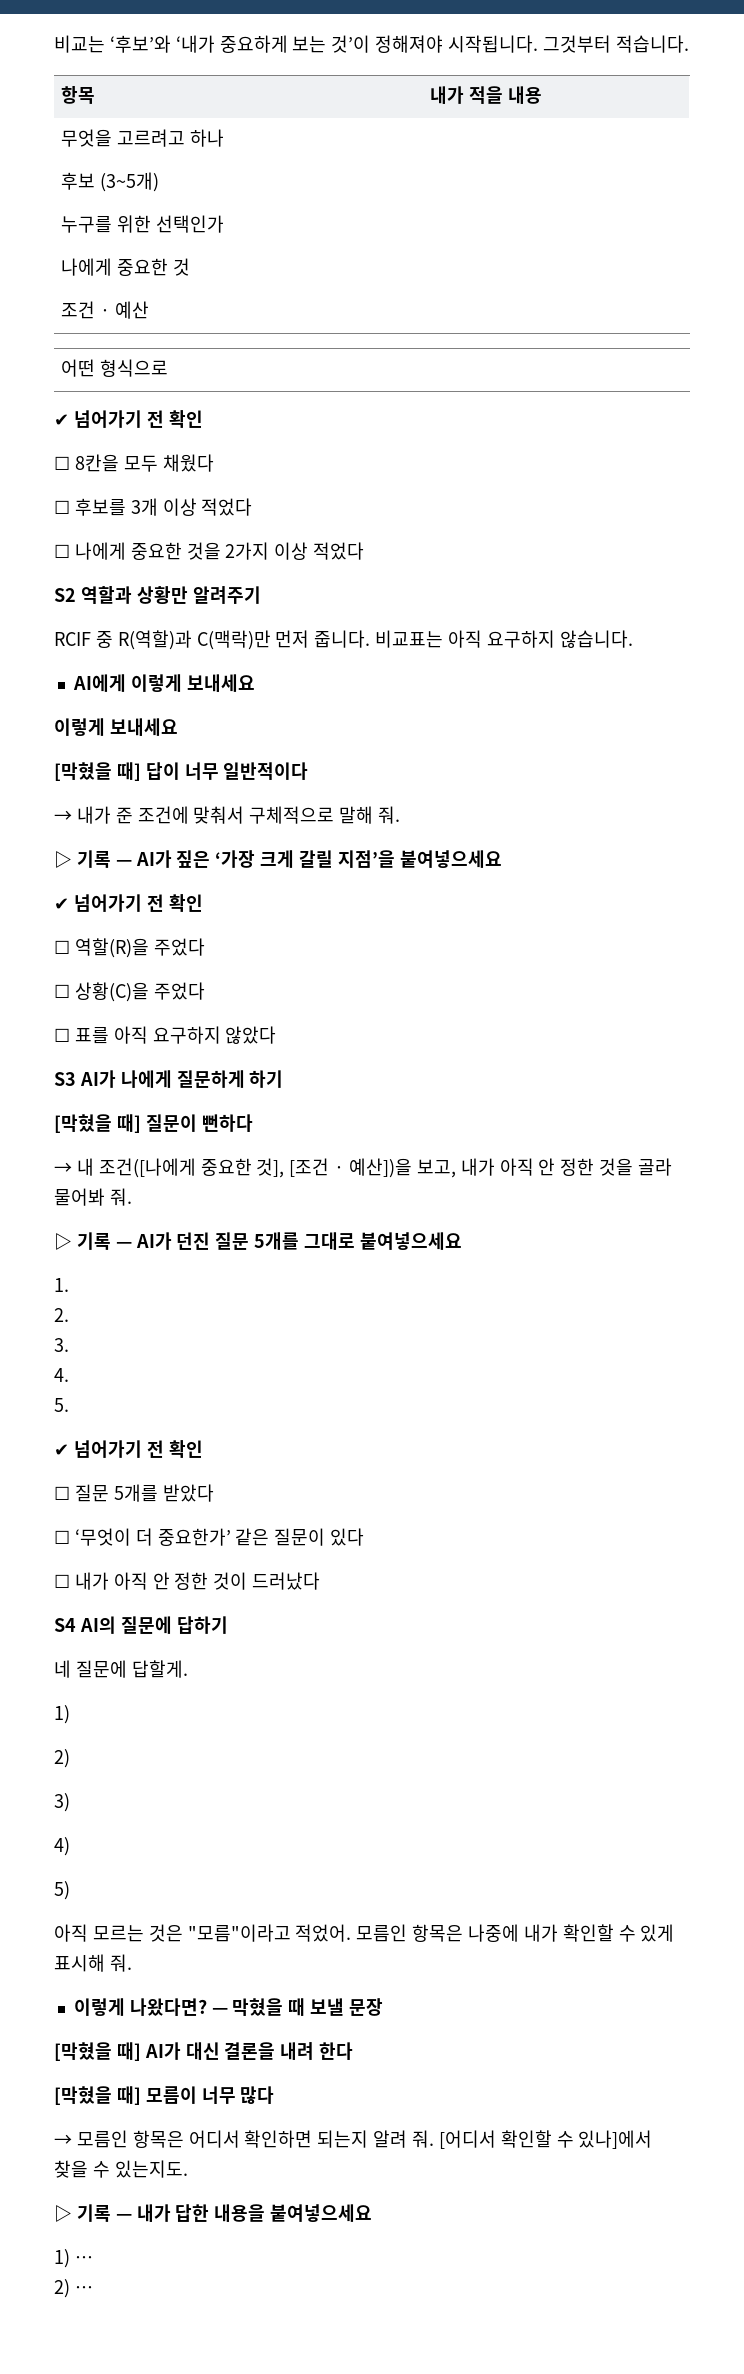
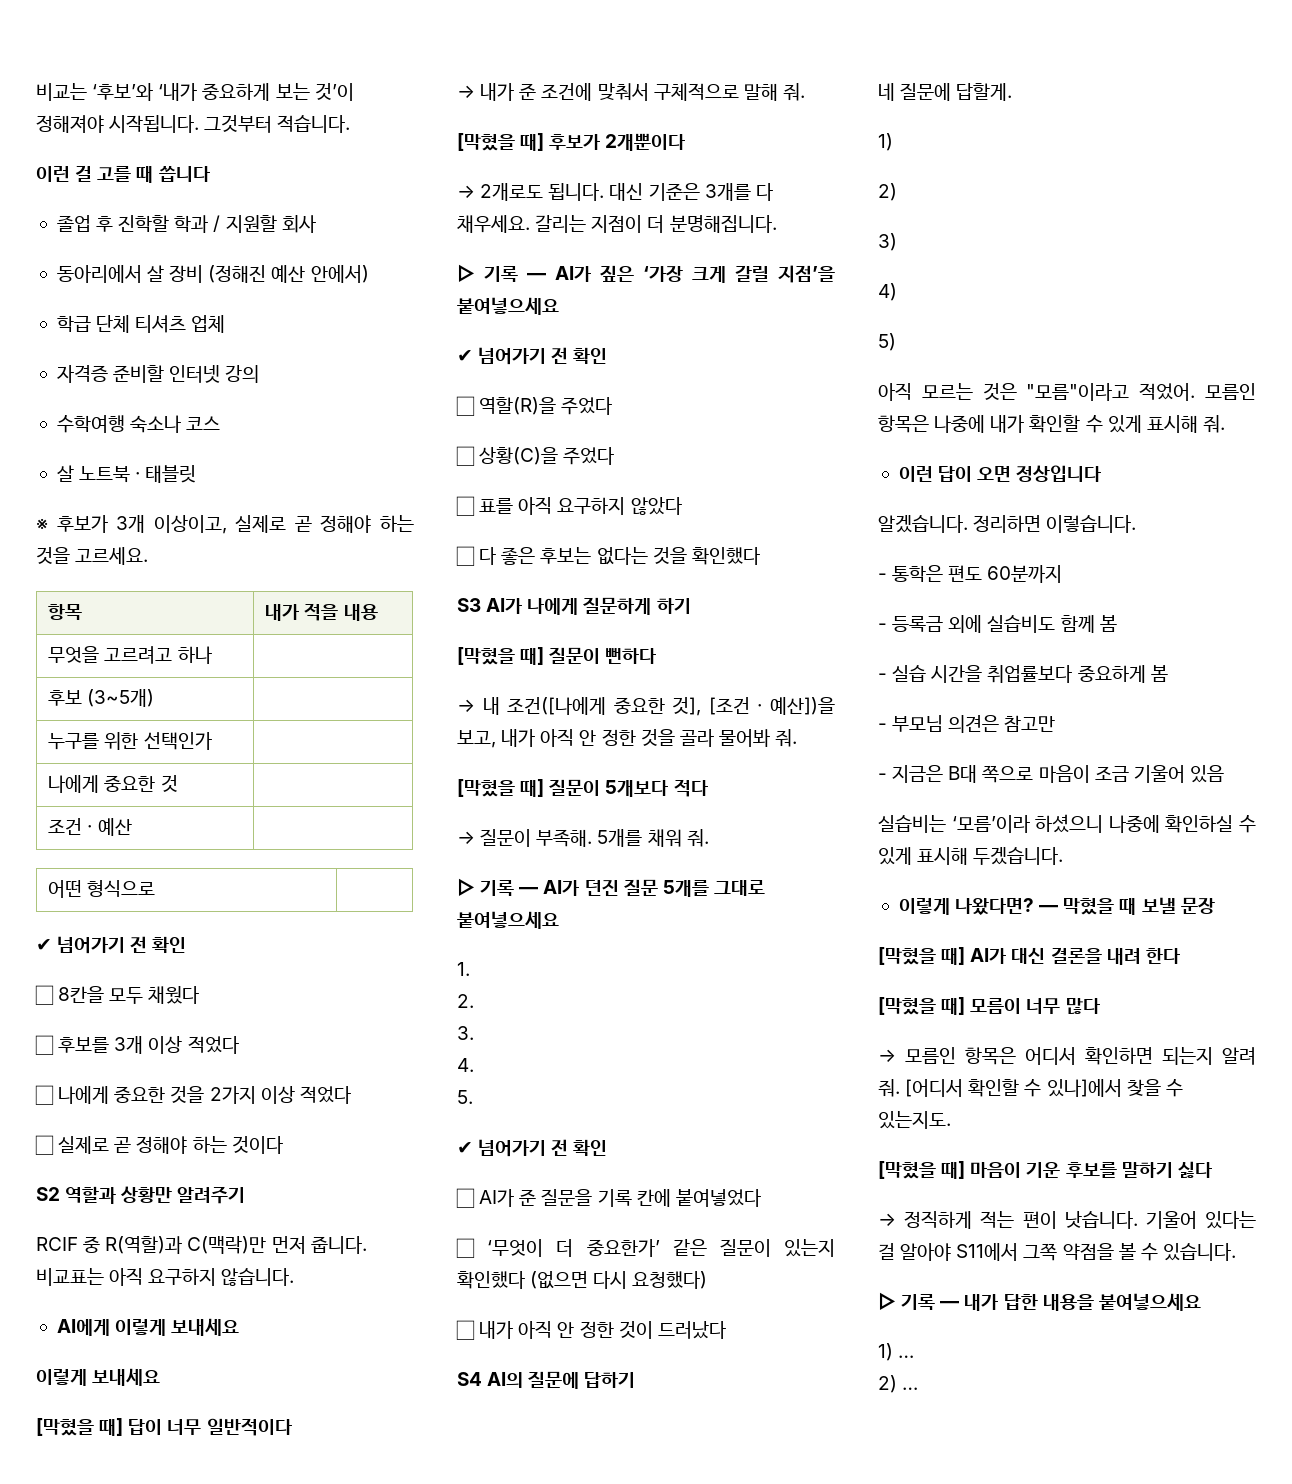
(689, 44) none -> [36,165,210,183] [56,215,316,233] [56,265,369,283] [56,315,226,333] [56,365,260,383] [56,415,221,433] [56,465,197,483] [36,515,414,534] [36,547,149,565] // 이런 걸 고를 때 씁니다 // 졸업 후 진학할 학과 / 지원할 회사 // 동아리에서 살 장비 (정해진 예산 안에서) // 학급 단체 티셔츠 업체 // 자격증 준비할 인터넷 강의 // 수학여행 숙소나 코스 // 살 노트북 · 태블릿 // ※ 후보가 3개 이상이고, 실제로 곧 정해야 하는 것을 고르세요.
(365, 551) none -> [35,1135,283,1155] // ☐ 실제로 곧 정해야 하는 것이다
(401, 815) none -> [457,133,686,151] [457,183,773,201] [457,215,777,233] // [막혔을 때] 후보가 2개뿐이다 // → 2개로도 됩니다. 대신 기준은 3개를 다 채우세요. 갈리는 지점이 더 분명해집니다.
(277, 1035) none -> [456,546,760,566] // ☐ 다 좋은 후보는 없다는 것을 확인했다
(132, 1197) none -> [457,779,708,797] [457,829,709,847] // [막혔을 때] 질문이 5개보다 적다 // → 질문이 부족해. 5개를 채워 줘.
[74,1484,214,1502] 질문 5개를 받았다 -> [479,1189,761,1207] AI가 준 질문을 기록 칸에 붙여넣었다
[330,1528,365,1546] 있다 -> [784,1239,835,1257] [457,1271,708,1289] 있는지 확인했다 (없으면 다시 요청했다)
(132, 1963) none -> [898,465,1102,482] [878,515,1137,533] [878,565,1063,583] [878,615,1117,633] [878,665,1168,683] [878,715,1056,733] [878,765,1224,783] [878,814,1256,833] [878,847,1064,865] // 이런 답이 오면 정상입니다 // 알겠습니다. 정리하면 이렇습니다. // - 통학은 편도 60분까지 // - 등록금 외에 실습비도 함께 봄 // - 실습 시간을 취업률보다 중요하게 봄 // - 부모님 의견은 참고만 // - 지금은 B대 쪽으로 마음이 조금 기울어 있음 // 실습비는 ‘모름’이라 하셨으니 나중에 확인하실 수 있게 표시해 두겠습니다.
(188, 2169) none -> [878,1161,1212,1179] [878,1211,1256,1229] [878,1243,1236,1261] // [막혔을 때] 마음이 기운 후보를 말하기 싫다 // → 정직하게 적는 편이 낫습니다. 기울어 있다는 걸 알아야 S11에서 그쪽 약점을 볼 수 있습니다.

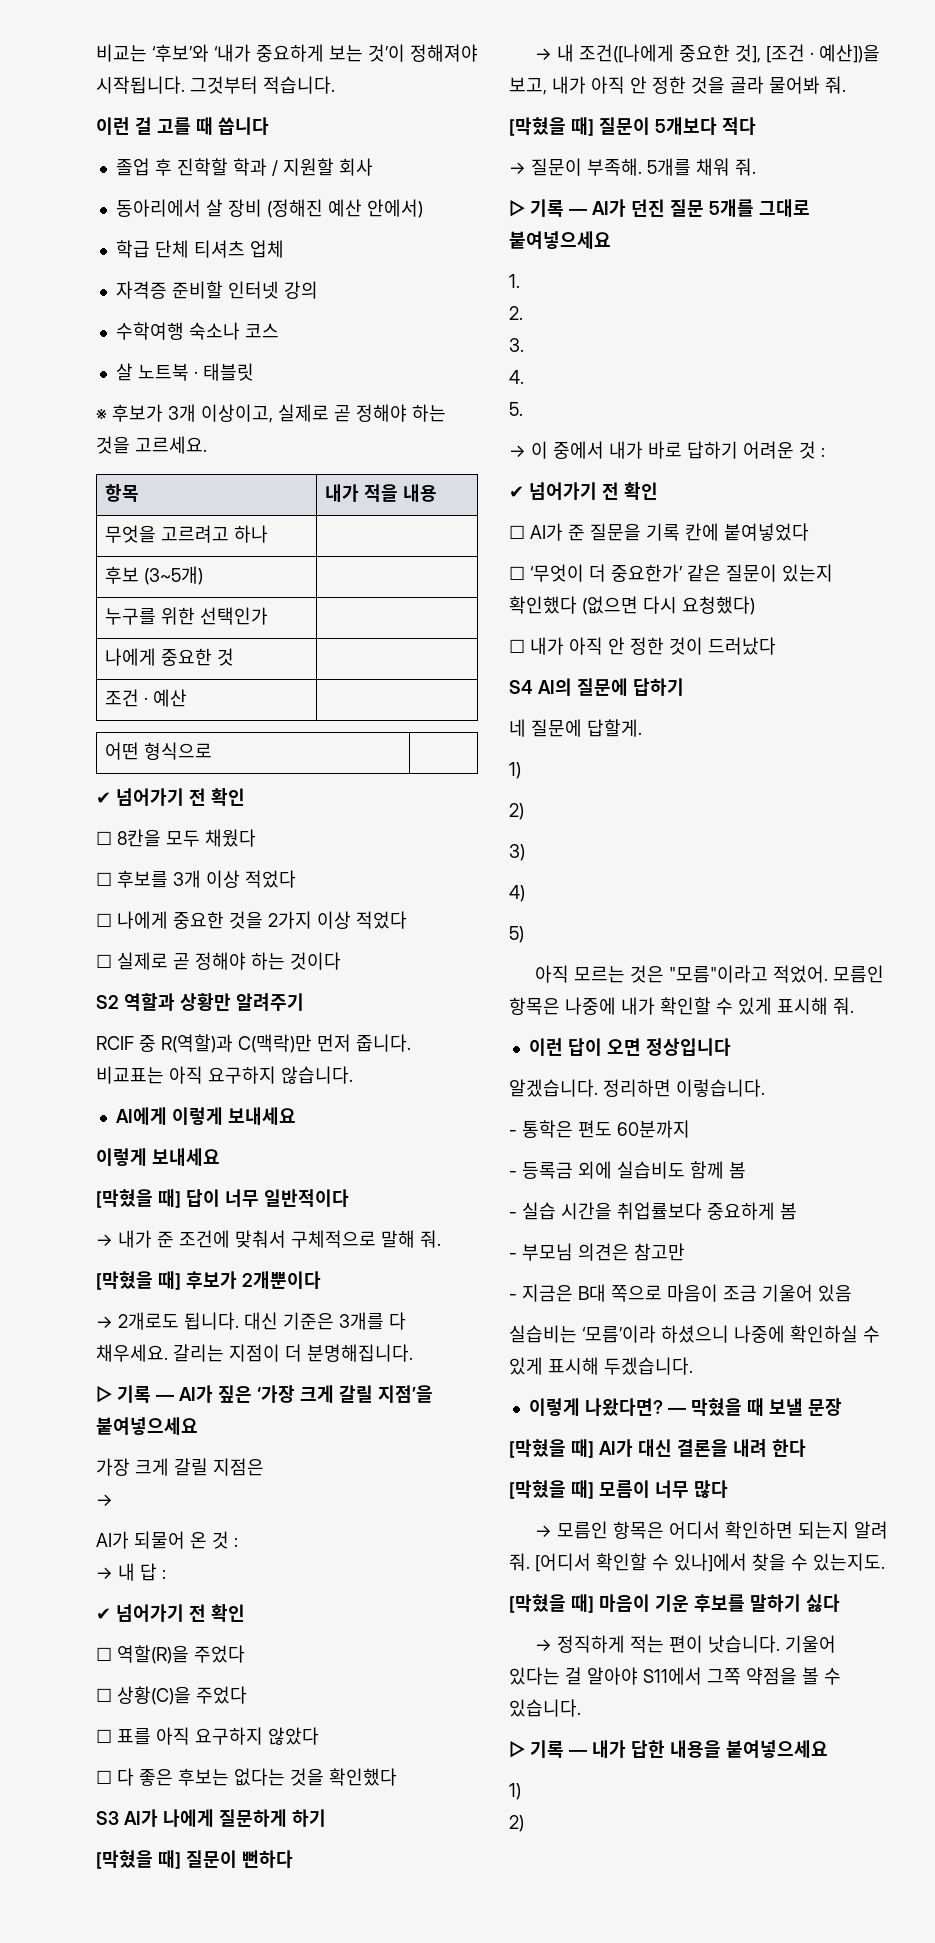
(559, 306) none -> [96,1458,264,1476] [96,1494,113,1506] [96,1531,238,1549] [96,1563,166,1581] // 가장 크게 갈릴 지점은 // → // AI가 되물어 온 것 : // → 내 답 :
(473, 1097) none -> [509,441,825,459] // → 이 중에서 내가 바로 답하기 어려운 것 :
[898,1355,915,1358] [878,1375,919,1393] … // 2) … -> [509,1815,524,1832] // 2)

